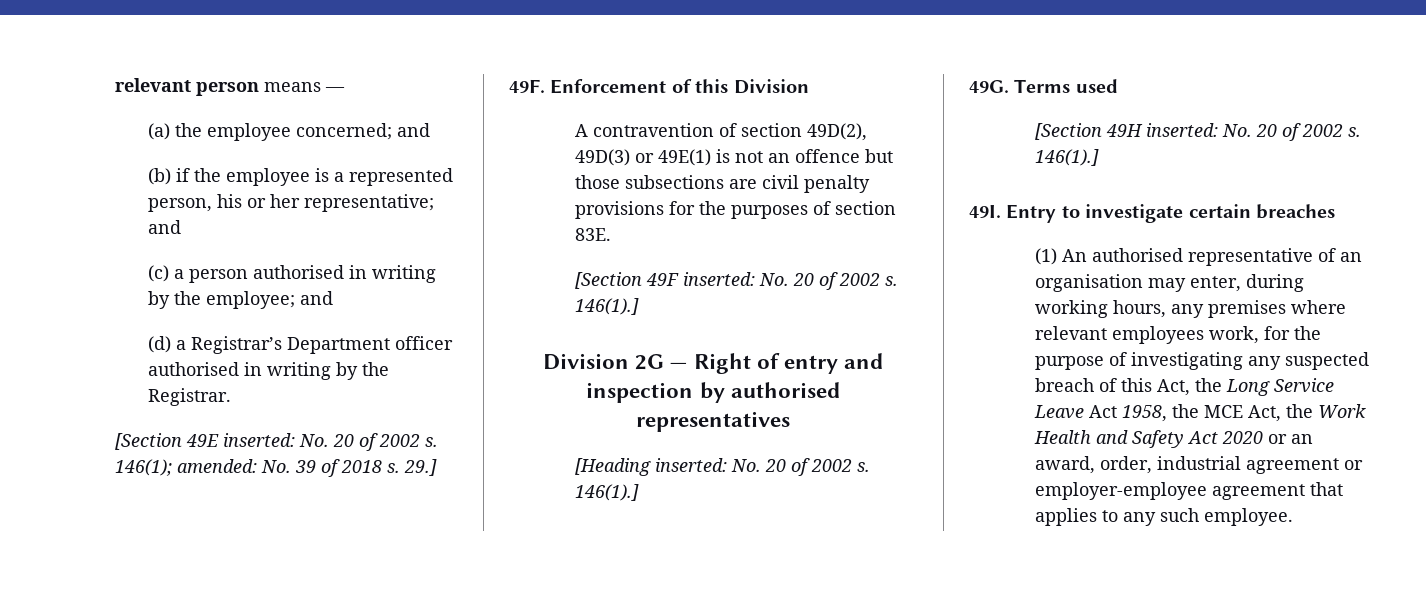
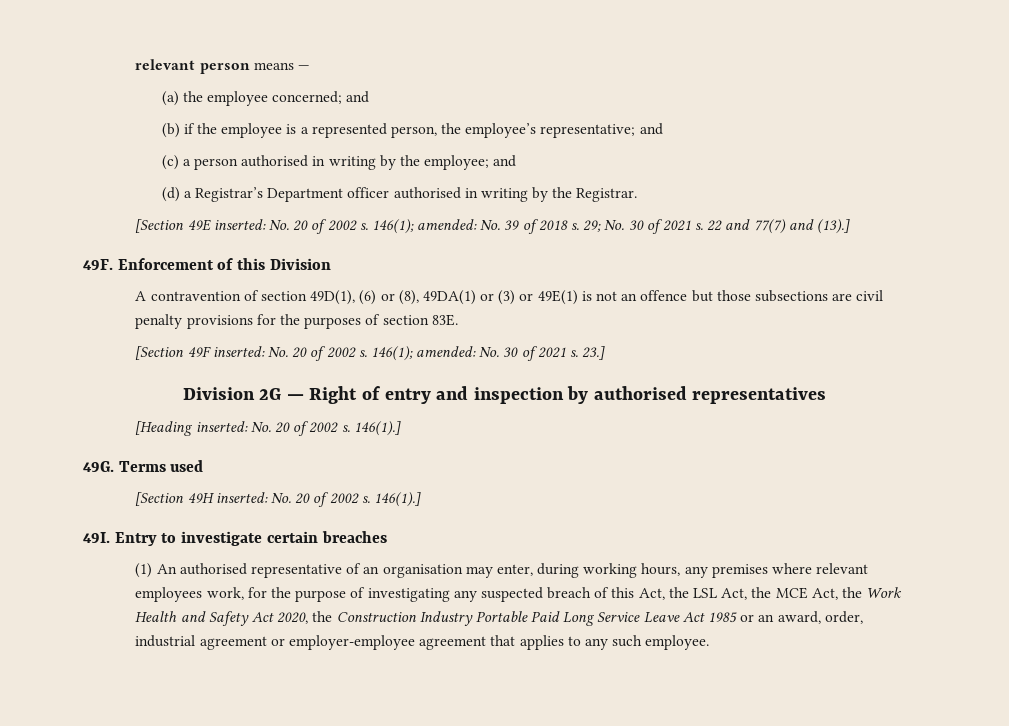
[216,194,300,208] his or her -> [441,123,537,138] the employee’s
[403,459,437,476] 29.] -> [583,219,851,234] 29; No. 30 of 2021 s. 22 and 77(7) and (13).]
[806,123,867,141] [574,149,630,166] 49D(2), 49D(3) -> [310,290,516,305] 49D(1), (6) or (8), 49DA(1) or (3)
[574,298,639,315] 146(1).] -> [370,346,606,361] 146(1); amended: No. 30 of 2021 s. 23.]
[1225,378,1334,396] [1033,405,1167,422] Long Service Leave Act 1958, -> [692,588,748,600] LSL Act,
[1221,431,1263,444] 2020 -> [277,611,737,626] 2020, the Construction Industry Portable Paid Long Service Leave Act 1985

